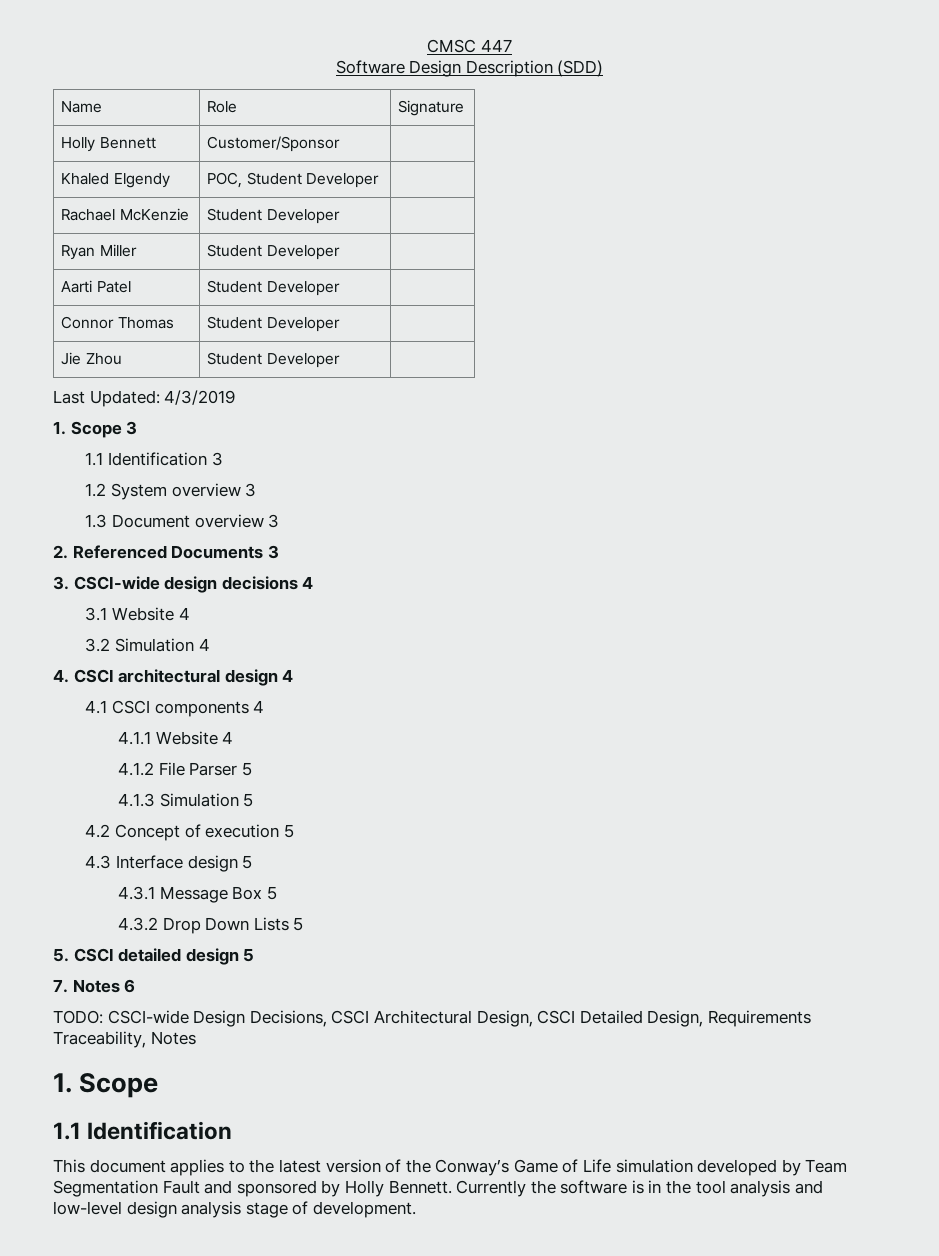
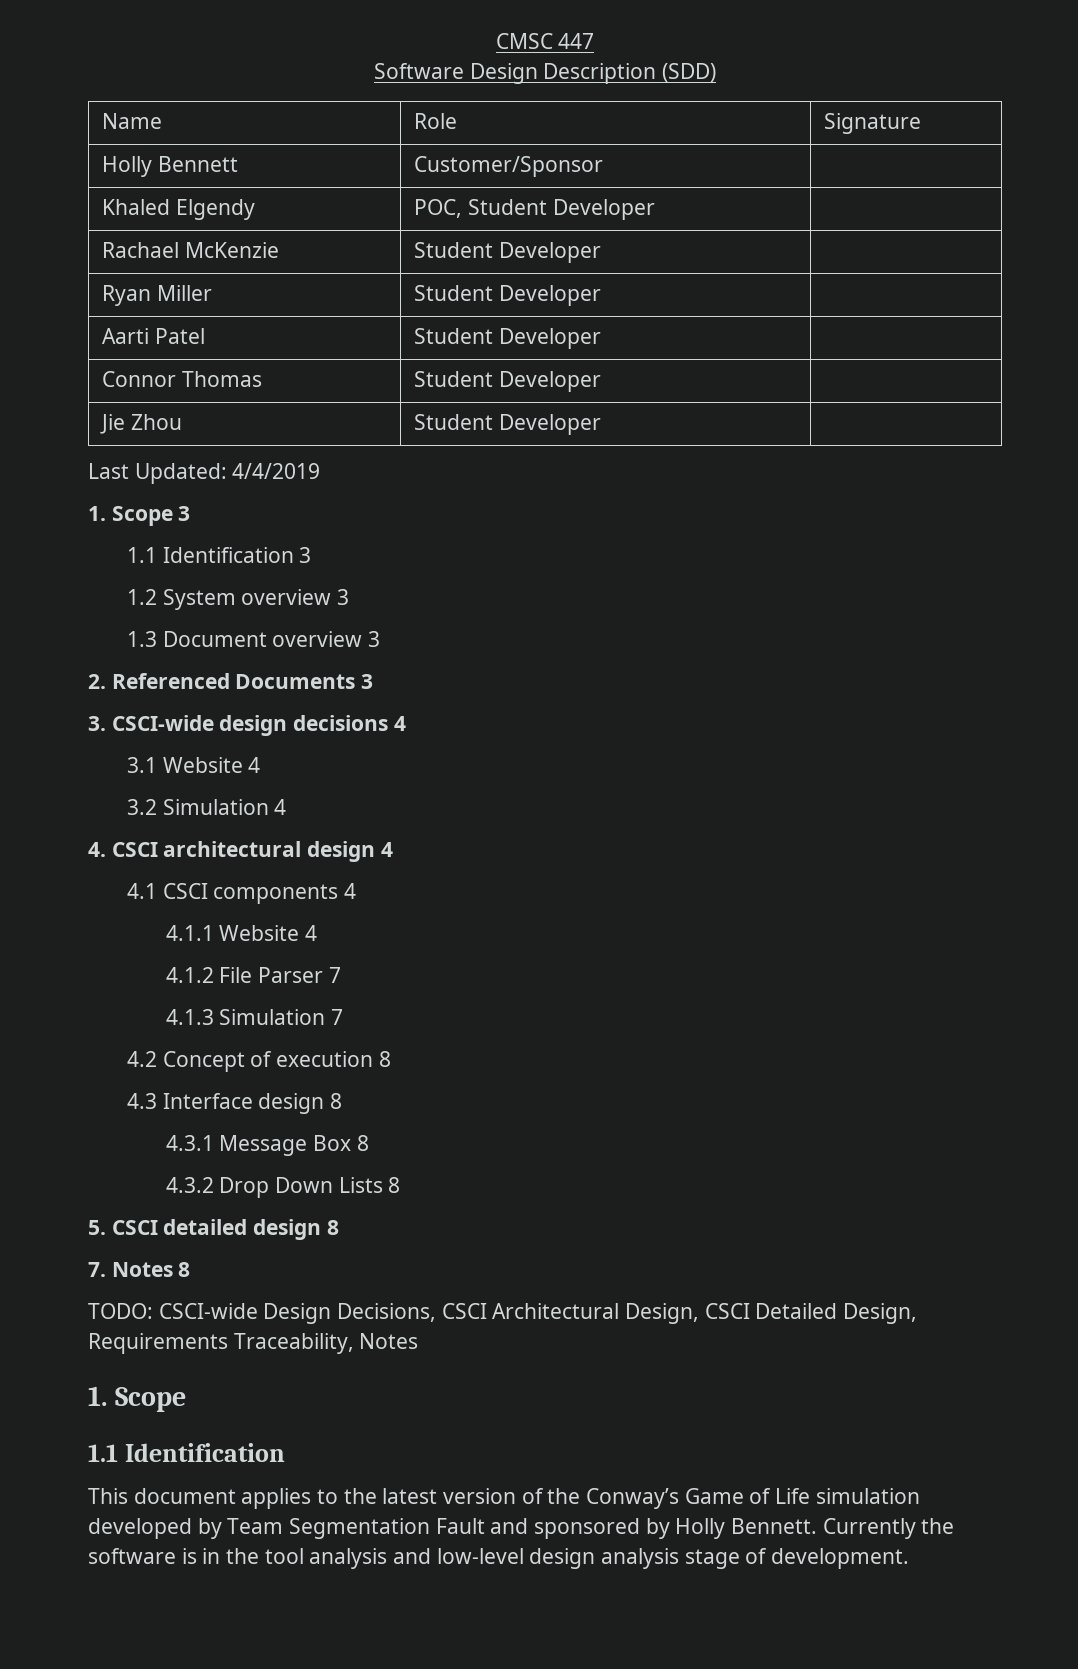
[164,390,236,405] 4/3/2019 -> [232,463,321,479] 4/4/2019
[241,762,252,776] 5 -> [328,967,341,983] 7
[243,793,254,807] 5 -> [331,1009,344,1025] 7
[283,824,294,838] 5 -> [378,1051,391,1067] 8
[242,855,253,869] 5 -> [329,1093,342,1109] 8
[266,886,277,900] 5 -> [356,1135,369,1151] 8
[293,917,304,931] 5 -> [388,1177,401,1193] 8
[243,948,255,962] 5 -> [326,1220,339,1235] 8
[124,979,136,993] 6 -> [178,1262,191,1277] 8

